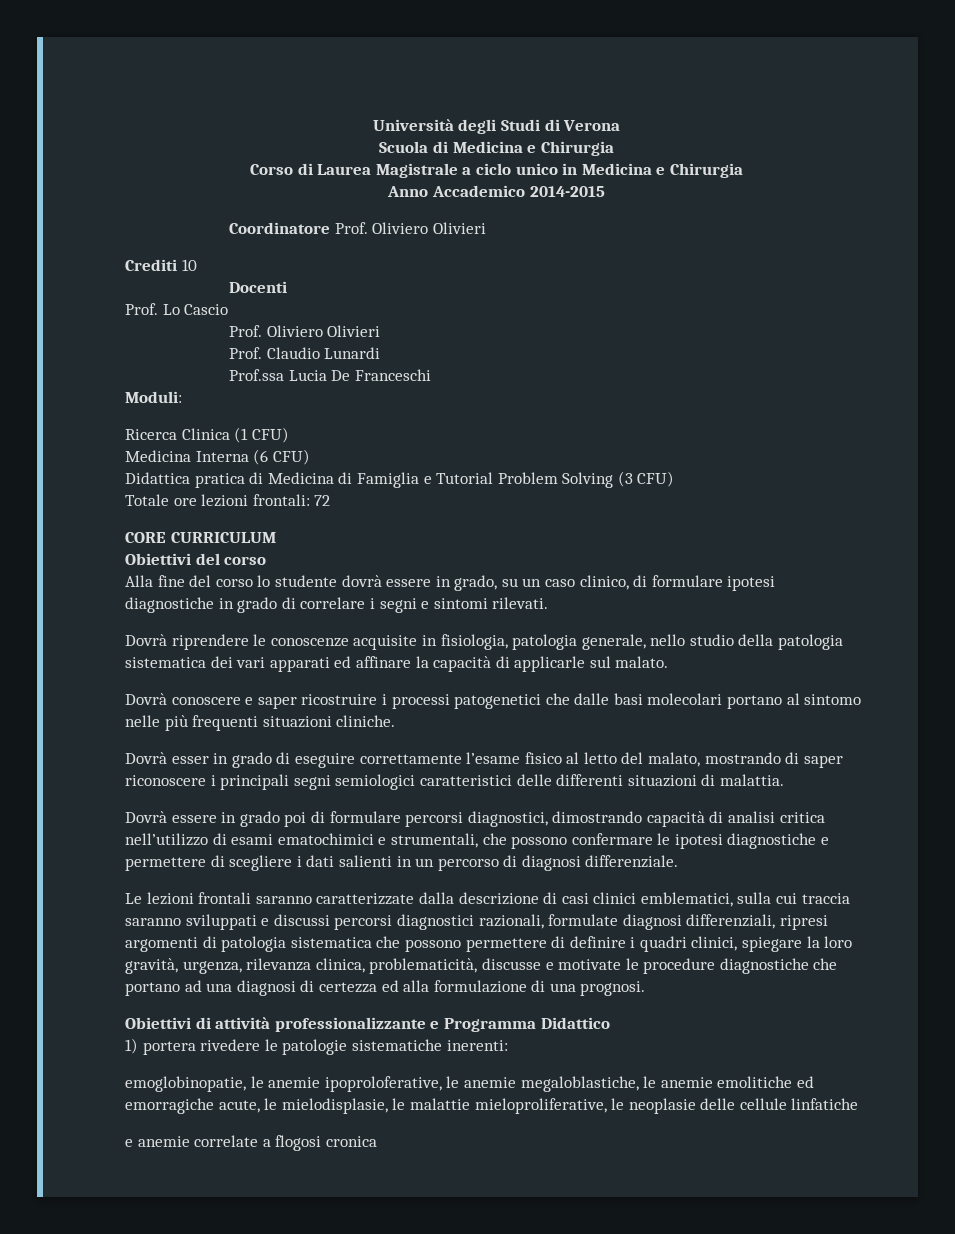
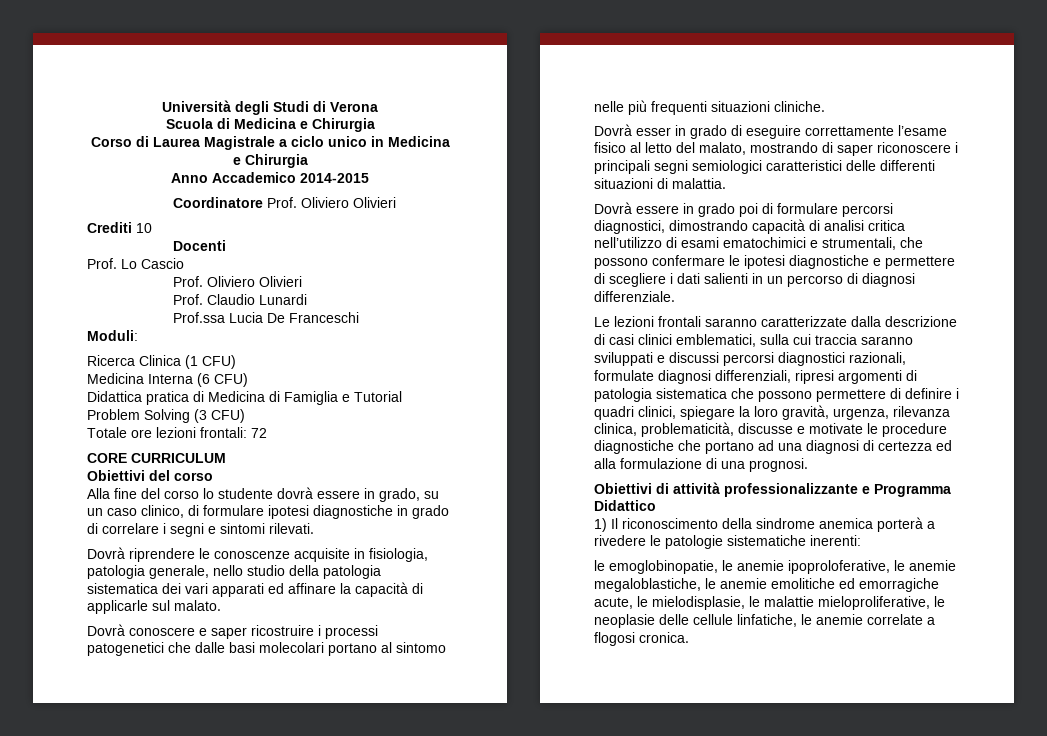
[142,1041,196,1055] portera -> [611,517,935,532] Il riconoscimento della sindrome anemica porterà a
(508, 1045) none -> [594,560,605,571] le
[791,1098,859,1110] [125,1139,133,1147] linfatiche // e -> [737,614,812,627] linfatiche, le
[325,1136,377,1147] cronica -> [639,632,689,643] cronica.

